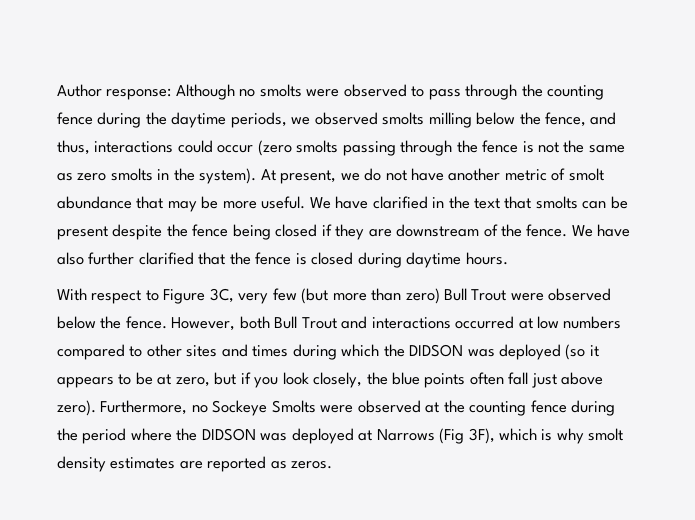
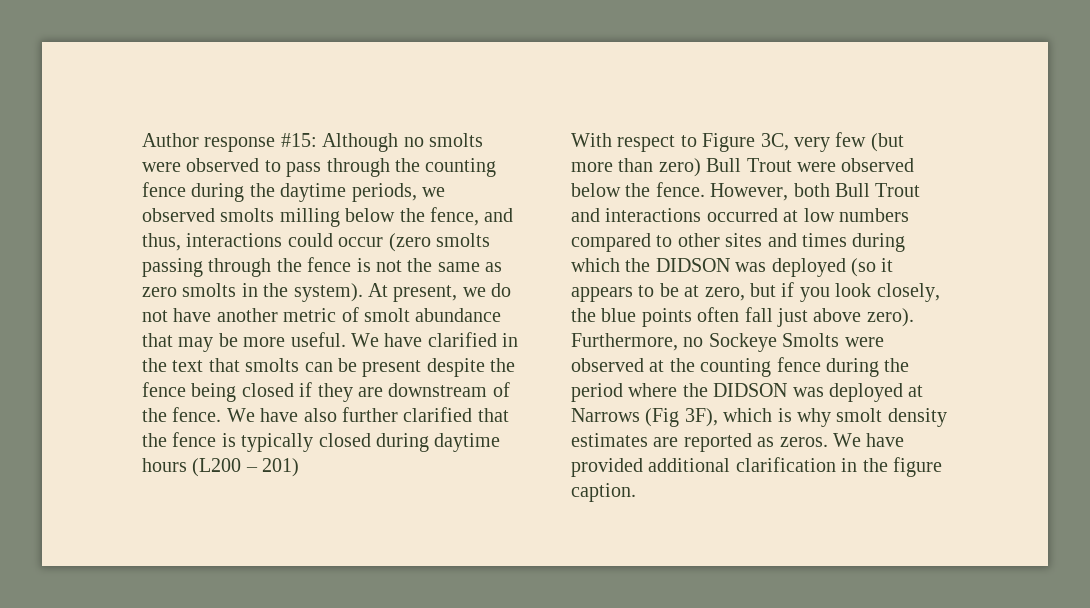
[106,88,172,100] response: -> [204,133,317,152] response #15:
(307, 259) none -> [241,433,314,452] typically
[465,252,508,265] hours. -> [142,458,300,477] hours (L200 – 201)
(333, 465) none -> [833,433,905,447] [571,457,942,477] [571,483,636,502] We have provided additional clarification in the figure caption.

